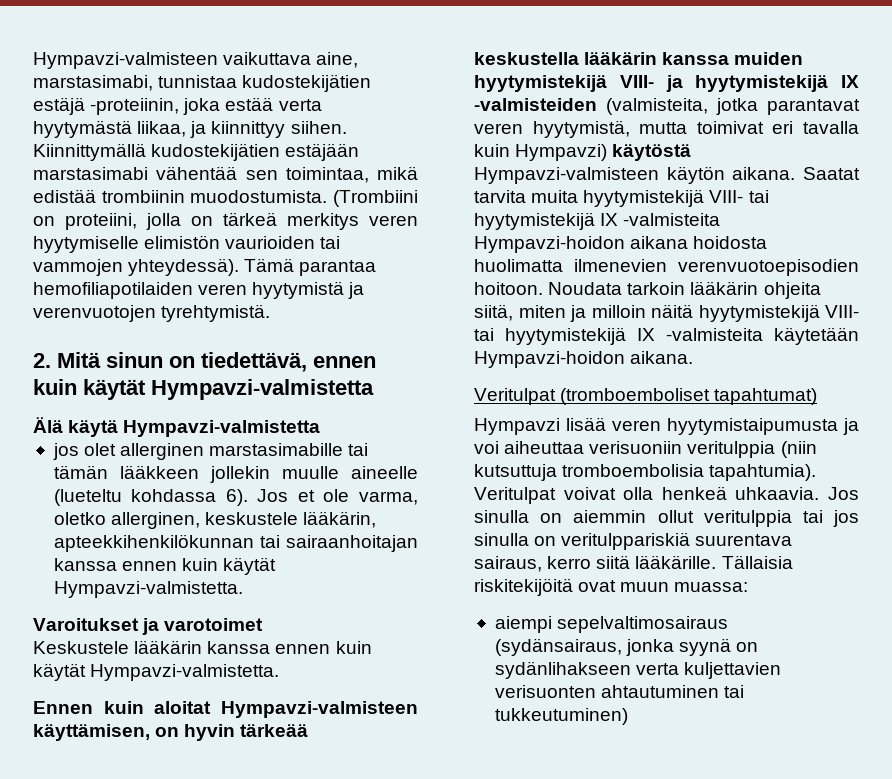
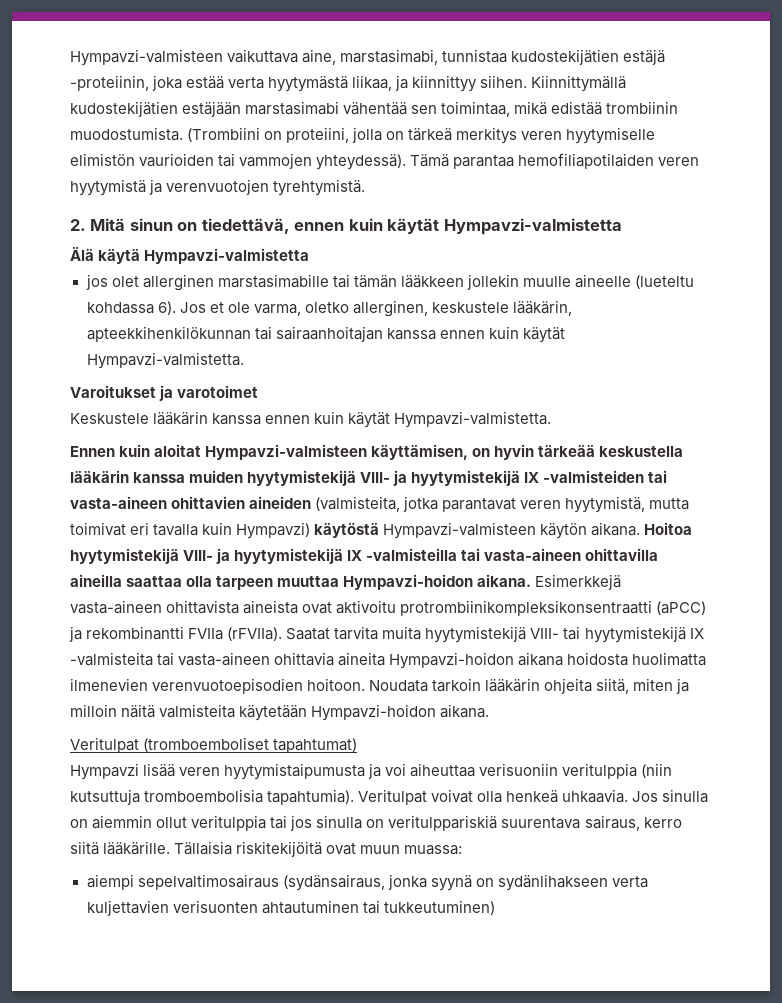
(597, 104) none -> [648,470,668,483] [70,496,312,509] tai vasta-aineen ohittavien aineiden
(796, 173) none -> [644,522,693,535] [70,548,659,564] [70,574,622,590] [70,600,707,616] [69,626,283,642] Hoitoa hyytymistekijä VIII- ja hyytymistekijä IX -valmisteilla tai vasta-aineen ohittavilla aineilla saattaa olla tarpeen muuttaa Hympavzi-hoidon aikana. Esimerkkejä vasta-aineen ohittavista aineista ovat aktivoitu protrombiinikompleksikonsentraatti (aPCC) ja rekombinantti FVIIa (rFVIIa).
(721, 219) none -> [157,652,386,666] tai vasta-aineen ohittavia aineita
[698,304,859,322] [474,327,763,345] hyytymistekijä VIII- tai hyytymistekijä IX -valmisteita -> [159,704,236,718] valmisteita

